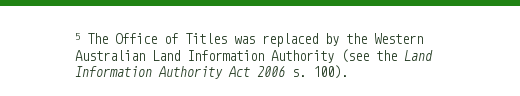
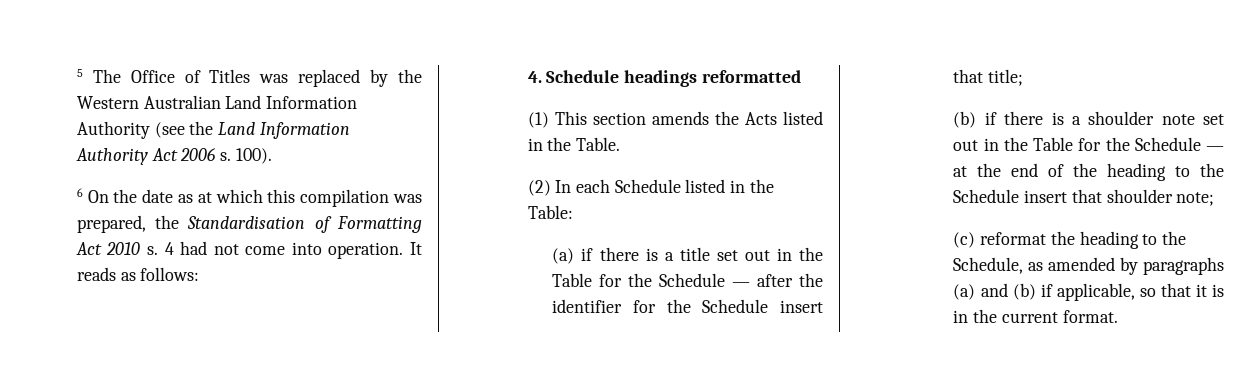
(349, 72) none -> [76,188,423,207] [76,215,422,233] [75,241,422,259] [76,267,200,281] [527,70,801,87] [527,111,823,128] [527,137,621,151] [527,179,774,196] [527,205,573,219] [552,247,824,264] [552,273,823,287] [552,299,823,313] [953,69,1024,86] [953,111,1224,128] [953,137,1224,151] [953,163,1224,181] [953,189,1215,206] [953,231,1187,249] [953,257,1224,275] [953,283,1224,301] [953,309,1118,323] // 6 On the date as at which this compilation was prepared, the Standardisation of Formatting Act 2010 s. 4 had not come into operation. It reads as follows: // 4. Schedule headings reformatted // (1) This section amends the Acts listed in the Table. // (2) In each Schedule listed in the Table: // (a) if there is a title set out in the Table for the Schedule — after the identifier for the Schedule insert that title; // (b) if there is a shoulder note set out in the Table for the Schedule — at the end of the heading to the Schedule insert that shoulder note; // (c) reformat the heading to the Schedule, as amended by paragraphs (a) and (b) if applicable, so that it is in the current format.

